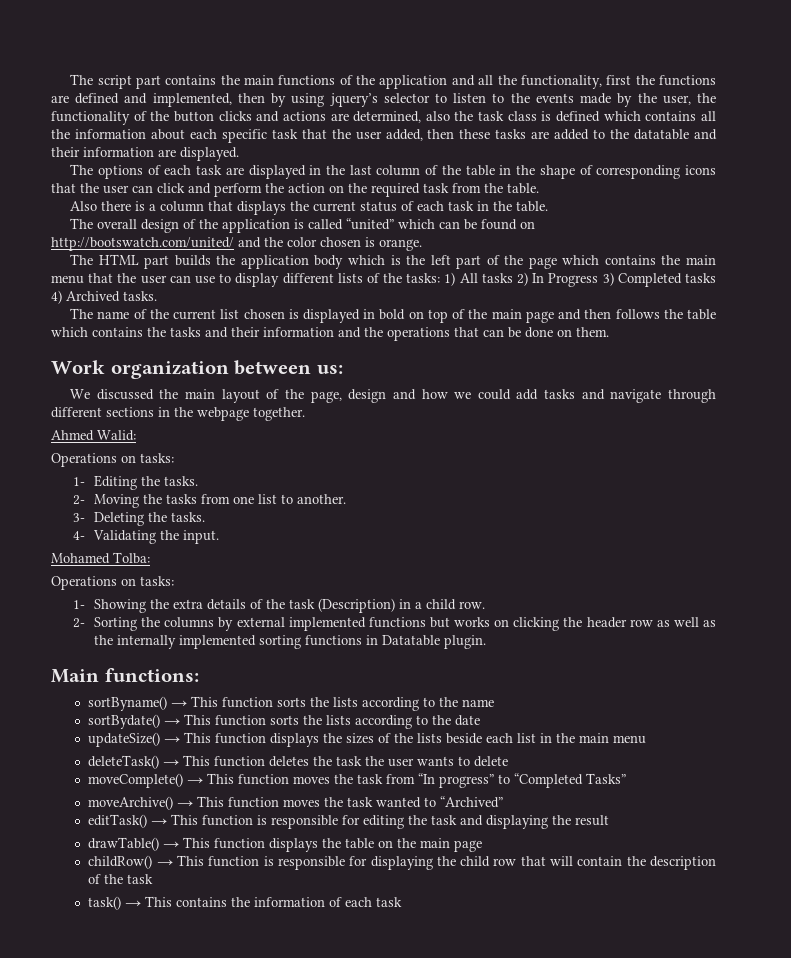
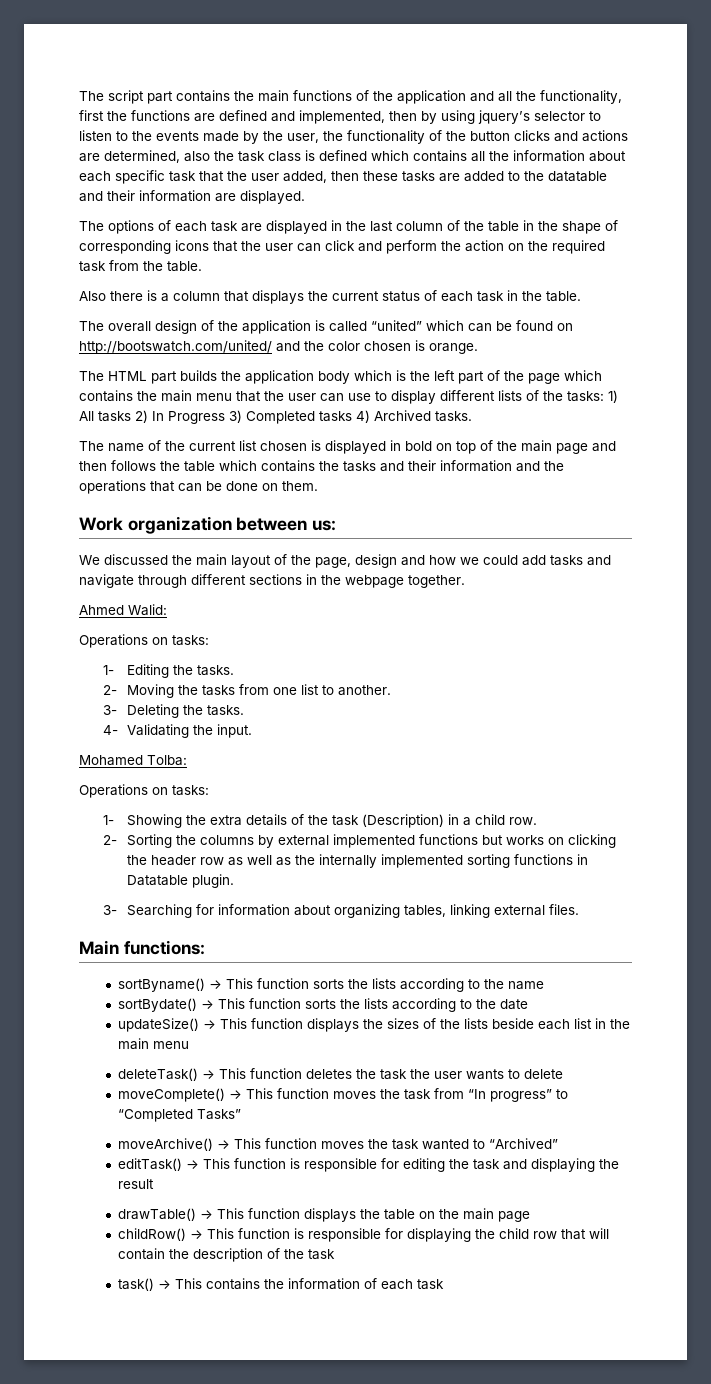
(487, 642) none -> [103,904,580,918] // 3- Searching for information about organizing tables, linking external files.

